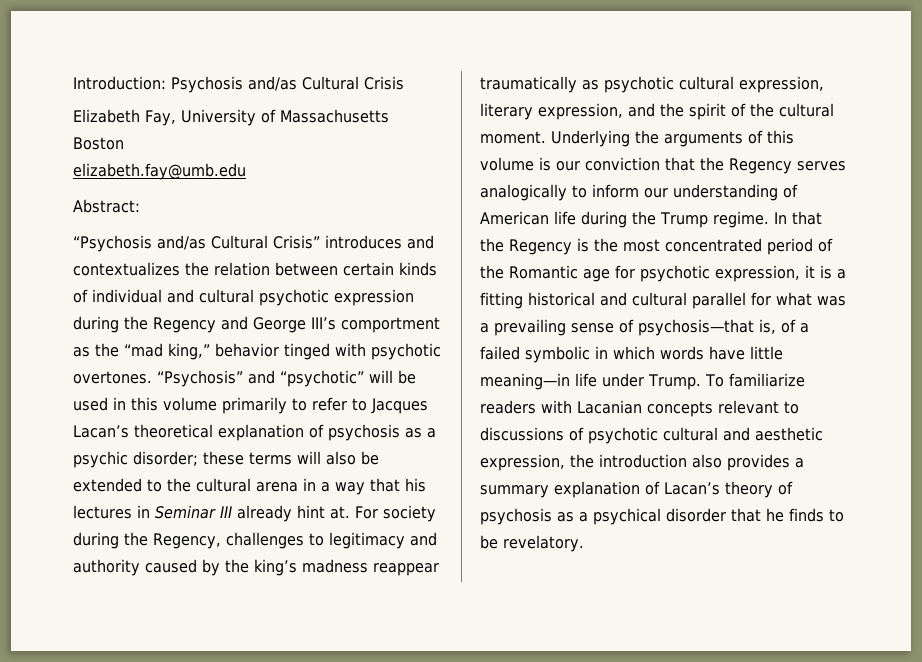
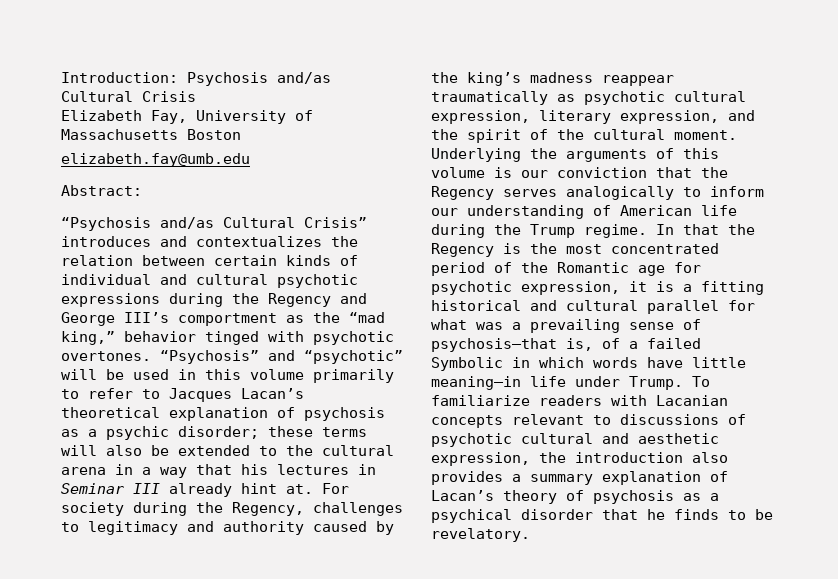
[334,289,414,306] expression -> [61,293,160,307] expressions
[525,346,590,363] symbolic -> [431,357,503,371] Symbolic

